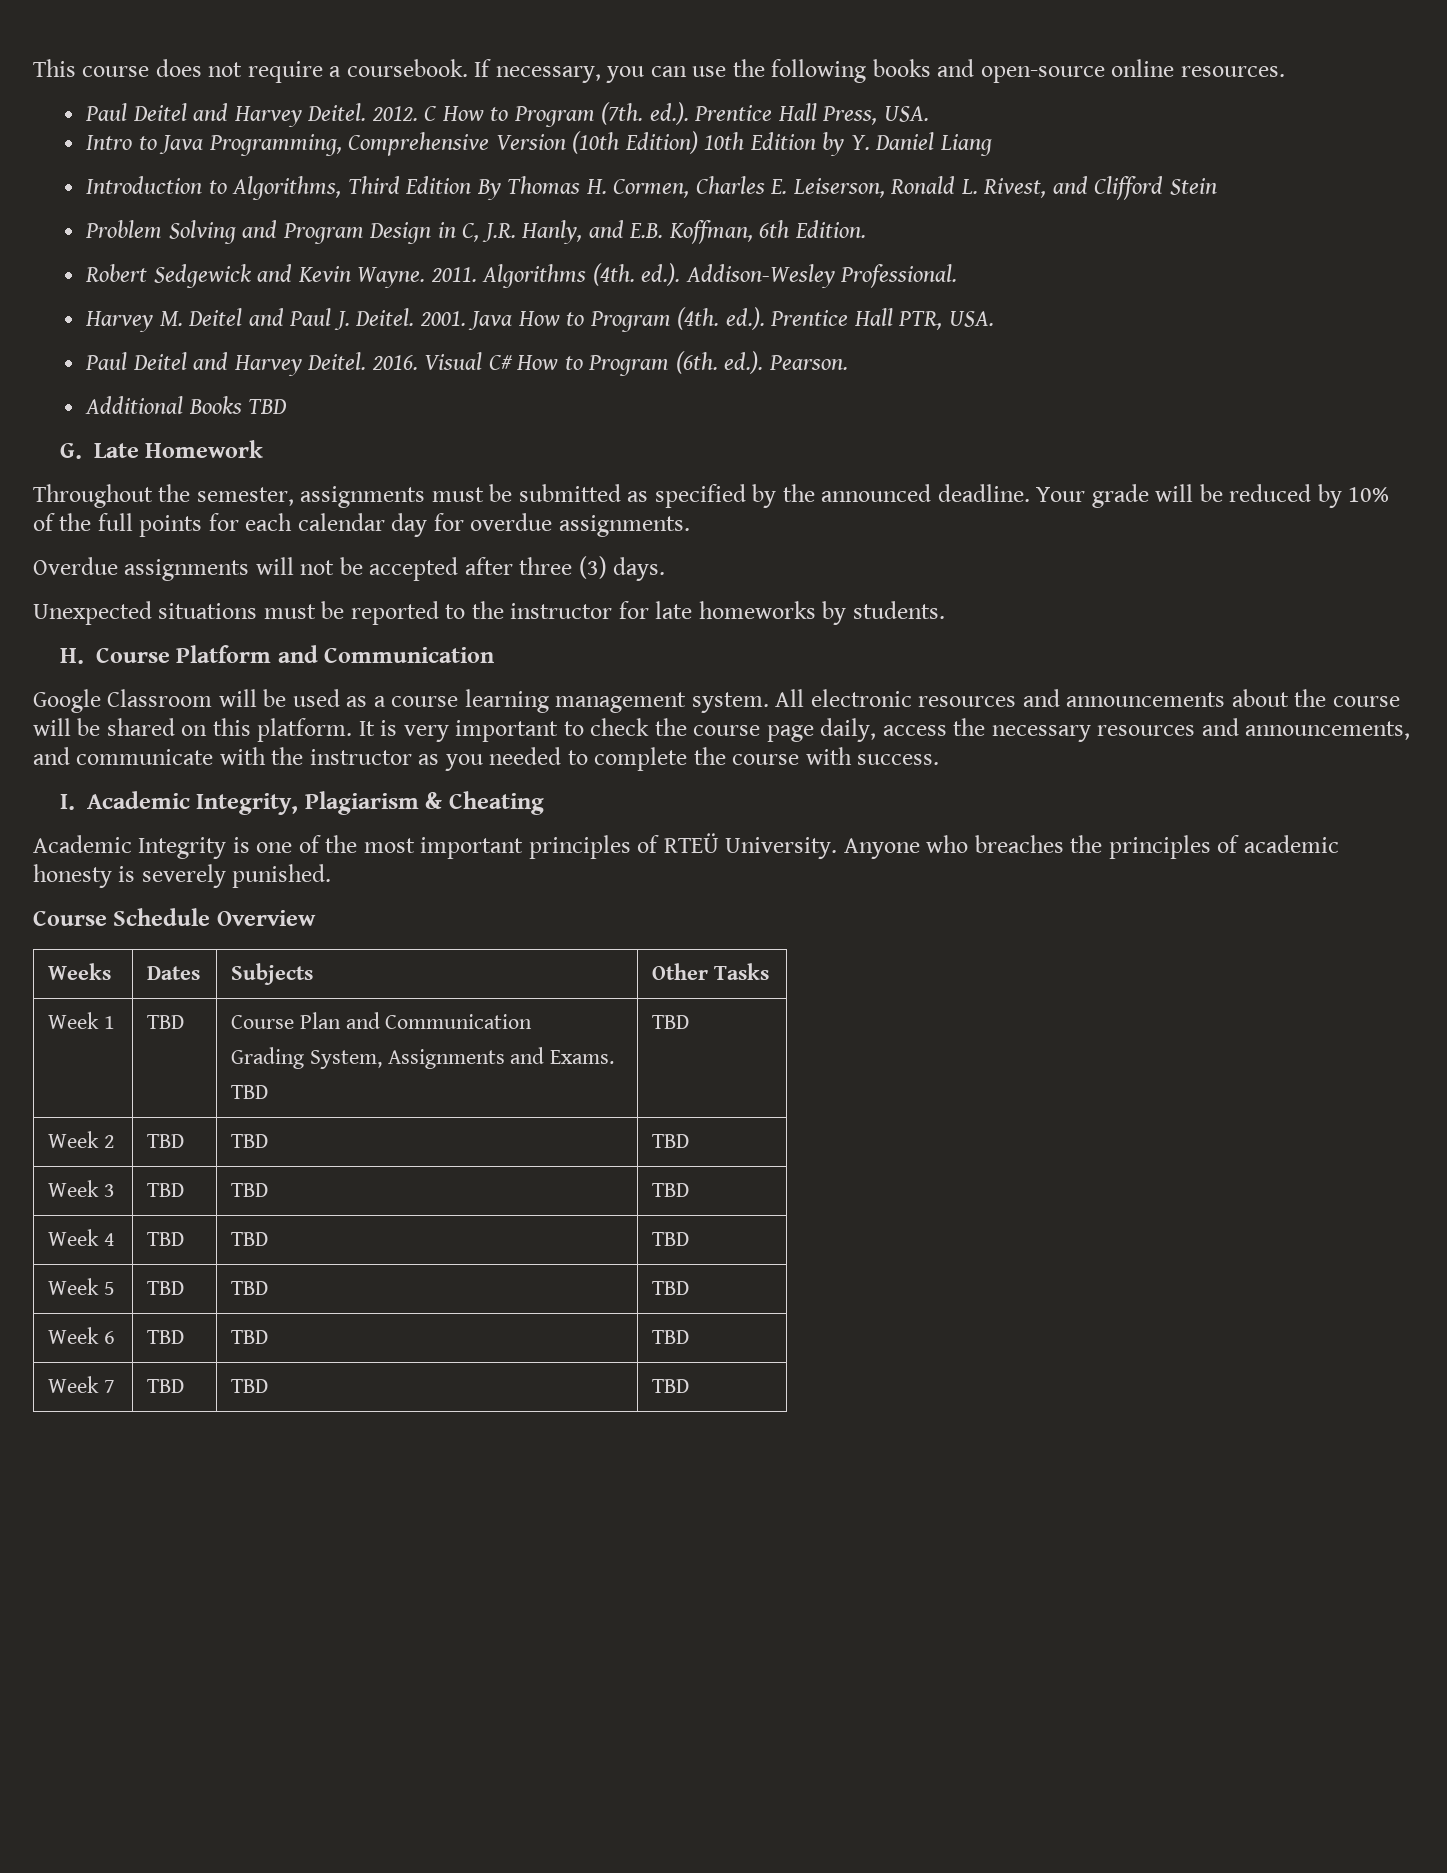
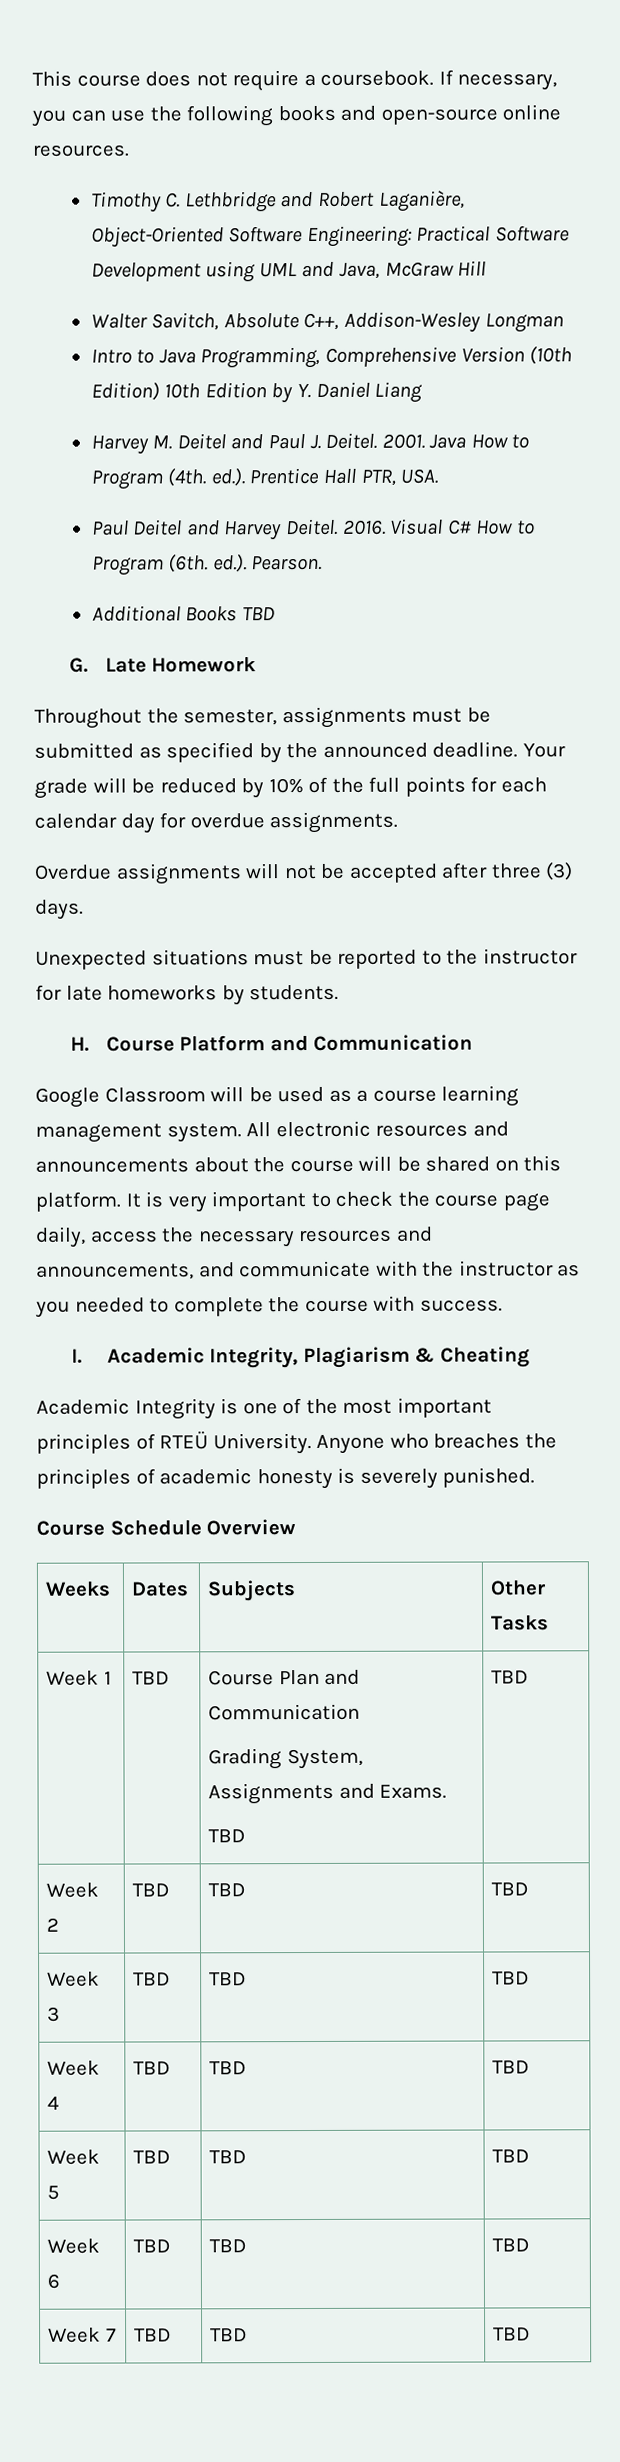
[85,102,929,127] Paul Deitel and Harvey Deitel. 2012. C How to Program (7th. ed.). Prentice Hall Press, USA. -> [90,190,465,213] [90,225,570,248] [90,260,487,283] [90,311,564,333] Timothy C. Lethbridge and Robert Laganière, Object-Oriented Software Engineering: Practical Software Development using UML and Java, McGraw Hill // Walter Savitch, Absolute C++, Addison-Wesley Longman
[86,176,1217,200] [85,220,866,244] [85,263,958,288] // Introduction to Algorithms, Third Edition By Thomas H. Cormen, Charles E. Leiserson, Ronald L. Rivest, and Clifford Stein // Problem Solving and Program Design in C, J.R. Hanly, and E.B. Koffman, 6th Edition. // Robert Sedgewick and Kevin Wayne. 2011. Algorithms (4th. ed.). Addison-Wesley Professional. -> (424, 392) none

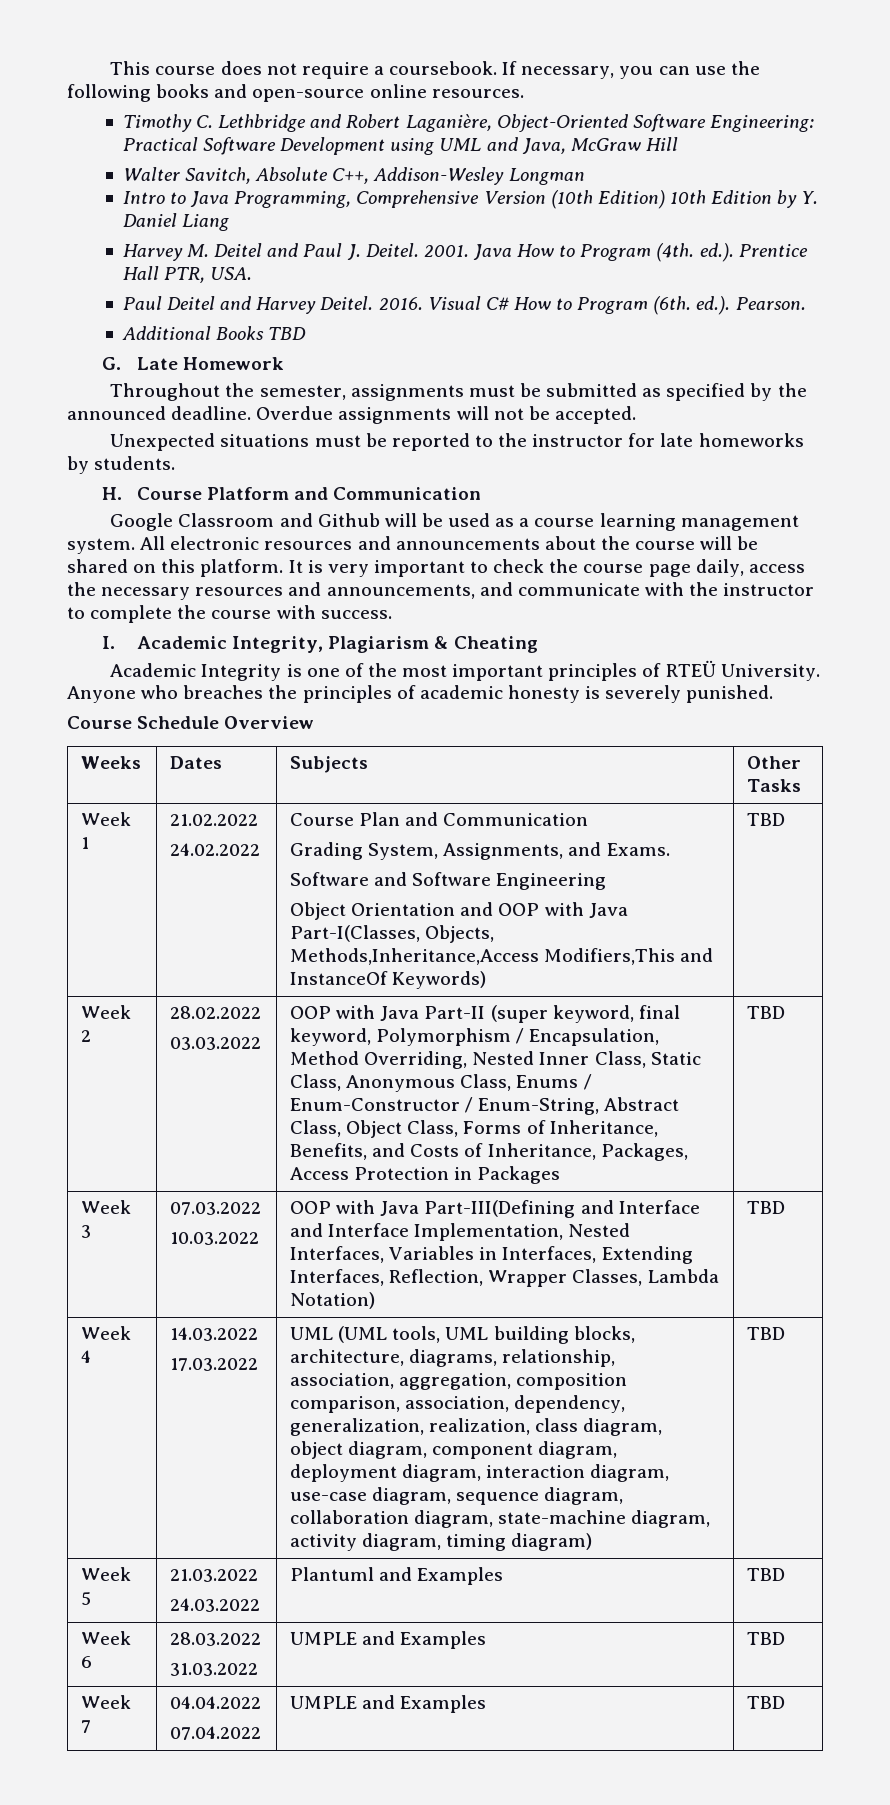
[522,743,566,758] [34,776,547,799] [34,811,399,834] Your grade will be reduced by 10% of the full points for each calendar day for overdue assignments. // -> (252, 413) none
[348,862,574,883] [35,899,84,920] accepted after three (3) days. -> [554,406,636,424] accepted.
(206, 1095) none -> [279,513,380,527] and Github
[557,1264,581,1277] [35,1297,145,1318] as you needed -> (815, 589) none
[132,1671,171,1685] TBD -> [170,814,259,826] [170,843,261,856] 21.02.2022 // 24.02.2022
[208,1782,335,1805] Assignments -> [443,843,564,860] Assignments,
[208,1829,247,1843] [491,1670,530,1684] [46,1882,100,1898] [46,1917,60,1932] [132,1883,171,1897] [208,1883,247,1897] [491,1882,530,1896] [47,1971,101,1987] [47,2006,61,2022] [133,1972,172,1986] [209,1972,248,1986] [492,1971,531,1985] [47,2060,101,2076] [47,2095,60,2110] [133,2061,172,2075] [209,2061,248,2075] [492,2060,531,2074] [47,2149,101,2165] [47,2185,61,2200] [133,2150,172,2164] [209,2150,248,2164] [492,2149,531,2163] [47,2238,101,2254] [47,2273,61,2289] [133,2239,172,2253] [209,2239,248,2253] [492,2238,531,2252] [48,2327,117,2343] [134,2328,173,2342] [210,2328,249,2342] [493,2327,532,2341] TBD | TBD // Week 2 | TBD | TBD | TBD // Week 3 | TBD | TBD | TBD // Week 4 | TBD | TBD | TBD // Week 5 | TBD | TBD | TBD // Week 6 | TBD | TBD | TBD // Week 7 | TBD | TBD | TBD -> [290,872,607,890] [290,902,628,920] [290,925,495,943] [290,948,714,965] [290,971,487,989] [747,813,786,826] [81,1005,132,1019] [81,1030,92,1042] [170,1006,262,1019] [170,1037,262,1050] [290,1005,680,1023] [290,1028,660,1046] [290,1051,701,1069] [290,1074,592,1092] [290,1097,680,1115] [290,1120,658,1138] [290,1143,688,1161] [290,1166,561,1184] [747,1006,786,1019] [81,1200,132,1214] [81,1225,92,1238] [170,1202,262,1215] [170,1232,260,1245] [290,1200,700,1218] [290,1223,631,1241] [290,1246,693,1264] [290,1269,719,1287] [290,1292,376,1309] [747,1201,786,1214] [81,1326,132,1340] [81,1350,92,1363] [170,1327,259,1341] [170,1358,259,1371] [290,1326,635,1344] [290,1349,616,1367] [290,1373,628,1390] [290,1395,626,1413] [290,1418,663,1436] [290,1441,618,1459] [290,1464,670,1482] [290,1487,624,1505] [290,1510,711,1528] [290,1533,593,1551] [747,1327,786,1340] [81,1567,132,1581] [81,1592,92,1605] [170,1569,259,1582] [170,1598,261,1612] [290,1567,504,1585] [747,1568,786,1581] [81,1631,132,1645] [81,1656,93,1668] [170,1632,262,1646] [170,1663,259,1676] [290,1631,487,1649] [747,1632,786,1645] [81,1695,132,1709] [81,1720,92,1733] [170,1696,262,1709] [170,1726,262,1740] [290,1695,487,1713] [747,1696,786,1709] Software and Software Engineering // Object Orientation and OOP with Java Part-I(Classes, Objects, Methods,Inheritance,Access Modifiers,This and InstanceOf Keywords) | TBD // Week 2 | 28.02.2022 // 03.03.2022 | OOP with Java Part-II (super keyword, final keyword, Polymorphism / Encapsulation, Method Overriding, Nested Inner Class, Static Class, Anonymous Class, Enums / Enum-Constructor / Enum-String, Abstract Class, Object Class, Forms of Inheritance, Benefits, and Costs of Inheritance, Packages, Access Protection in Packages | TBD // Week 3 | 07.03.2022 // 10.03.2022 | OOP with Java Part-III(Defining and Interface and Interface Implementation, Nested Interfaces, Variables in Interfaces, Extending Interfaces, Reflection, Wrapper Classes, Lambda Notation) | TBD // Week 4 | 14.03.2022 // 17.03.2022 | UML (UML tools, UML building blocks, architecture, diagrams, relationship, association, aggregation, composition comparison, association, dependency, generalization, realization, class diagram, object diagram, component diagram, deployment diagram, interaction diagram, use-case diagram, sequence diagram, collaboration diagram, state-machine diagram, activity diagram, timing diagram) | TBD // Week 5 | 21.03.2022 // 24.03.2022 | Plantuml and Examples | TBD // Week 6 | 28.03.2022 // 31.03.2022 | UMPLE and Examples | TBD // Week 7 | 04.04.2022 // 07.04.2022 | UMPLE and Examples | TBD

